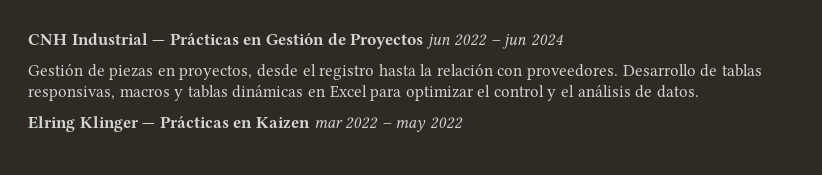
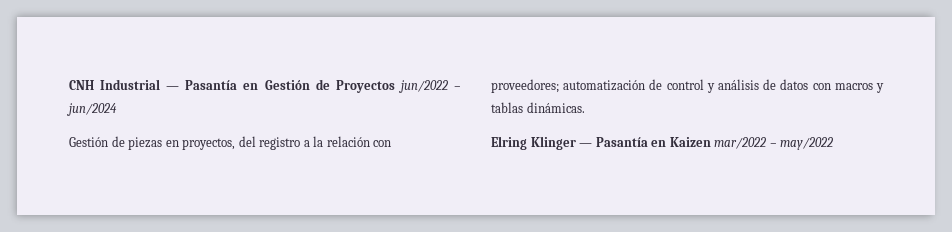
[169,33,239,45] Prácticas -> [185,80,238,90] Pasantía
[425,34,565,49] jun 2022 – jun 2024 -> [398,80,461,93] [67,103,117,116] jun/2022 – jun/2024
[256,64,762,80] [28,85,699,101] desde el registro hasta la relación con proveedores. Desarrollo de tablas responsivas, macros y tablas dinámicas en Excel para optimizar el control y el análisis de datos. -> [238,136,392,150] [491,79,884,93] [491,102,585,113] del registro a la relación con proveedores; automatización de control y análisis de datos con macros y tablas dinámicas.
[159,116,229,128] Prácticas -> [595,137,648,147] Pasantía
[313,117,463,132] mar 2022 – may 2022 -> [714,137,834,150] mar/2022 – may/2022

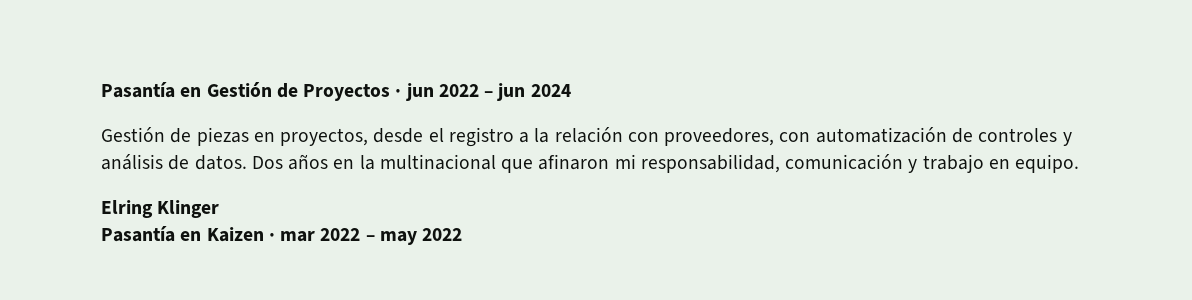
[69,79,180,90] CNH Industrial — -> (101, 90) none
[398,80,461,93] [67,103,117,116] jun/2022 – jun/2024 -> [395,83,571,101] · jun 2022 – jun 2024
[238,136,256,147] del -> [373,128,444,143] desde el
[491,79,559,93] proveedores; -> [664,128,811,146] proveedores, con
[666,79,704,90] control -> [978,128,1058,142] controles
[780,79,884,93] [491,102,585,113] datos con macros y tablas dinámicas. -> [194,154,1080,173] datos. Dos años en la multinacional que afinaron mi responsabilidad, comunicación y trabajo en equipo.
[579,143,593,147] — -> (220, 209) //
[714,137,834,150] mar/2022 – may/2022 -> [268,228,463,245] · mar 2022 – may 2022

